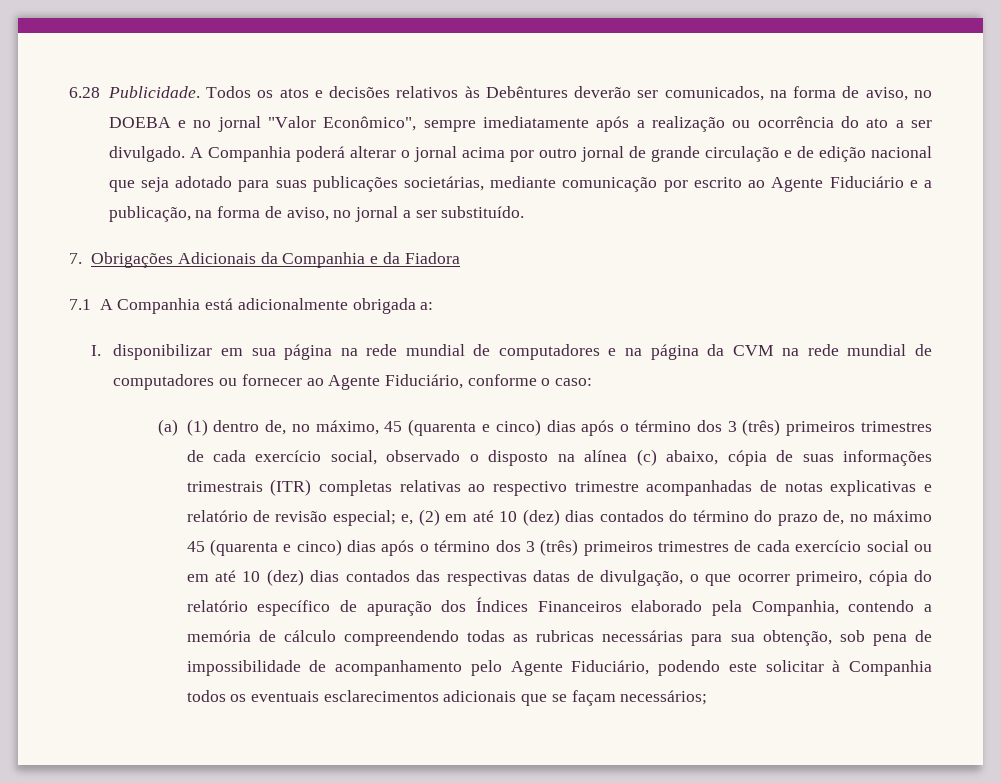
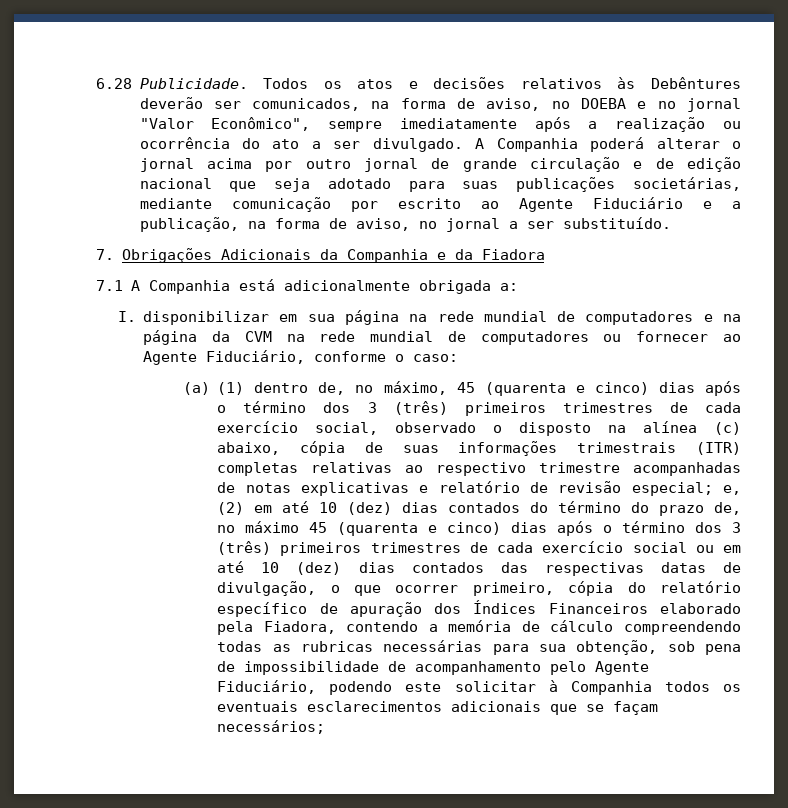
[751,600,839,616] Companhia, -> [263,621,336,634] Fiadora,

